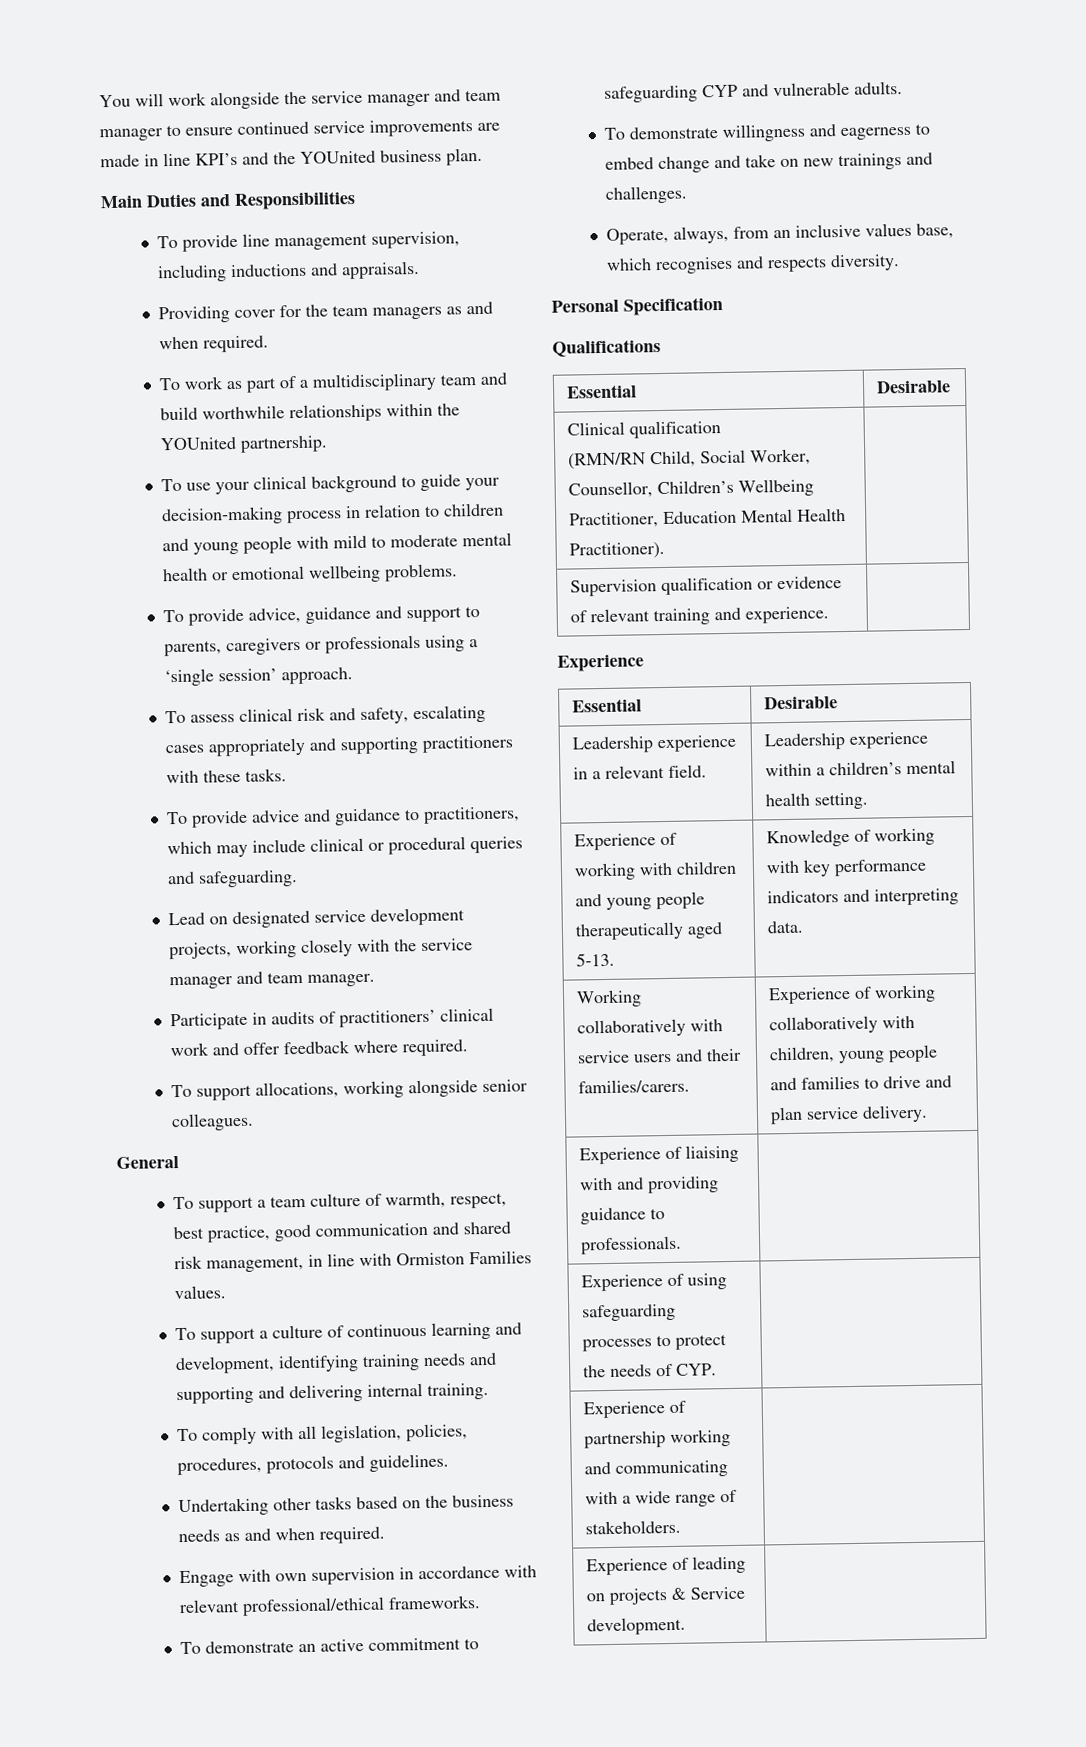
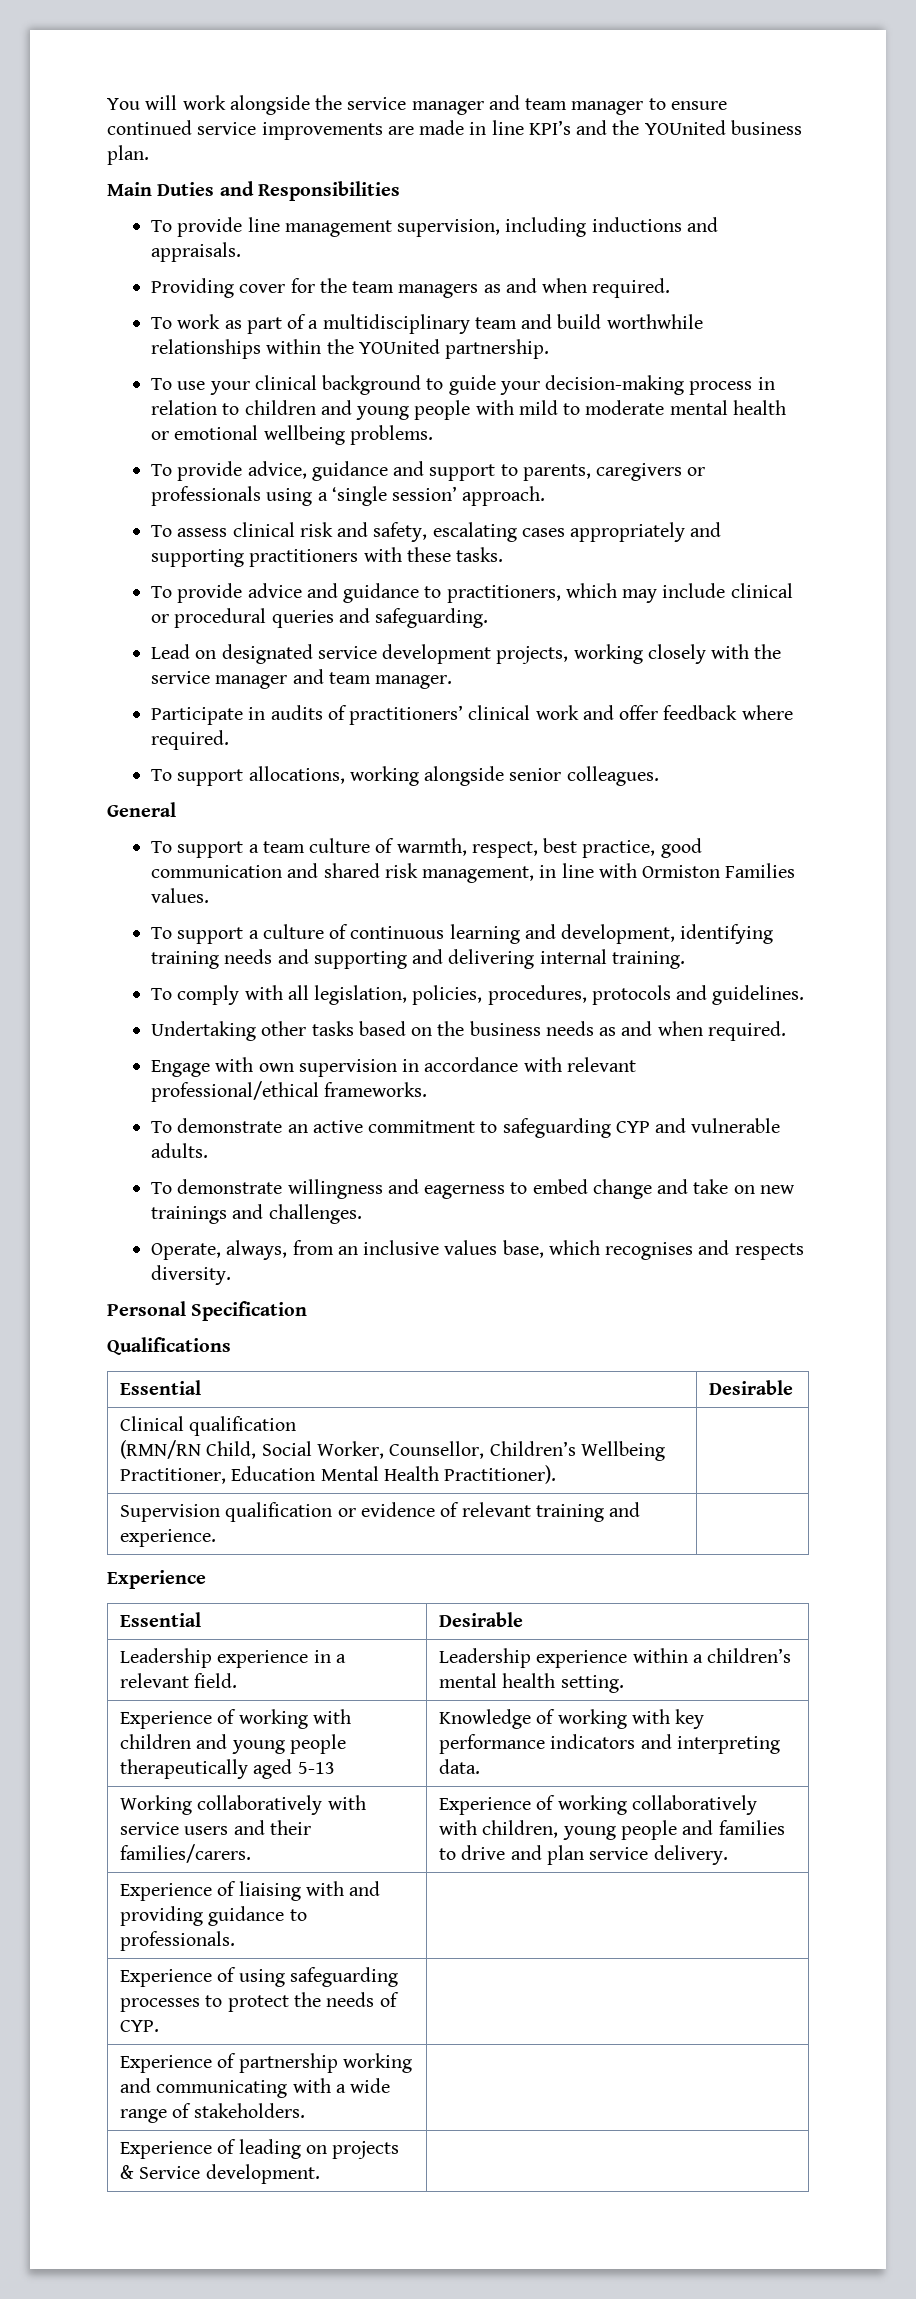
[575,952,615,967] 5-13. -> [297,1762,335,1774] 5-13

